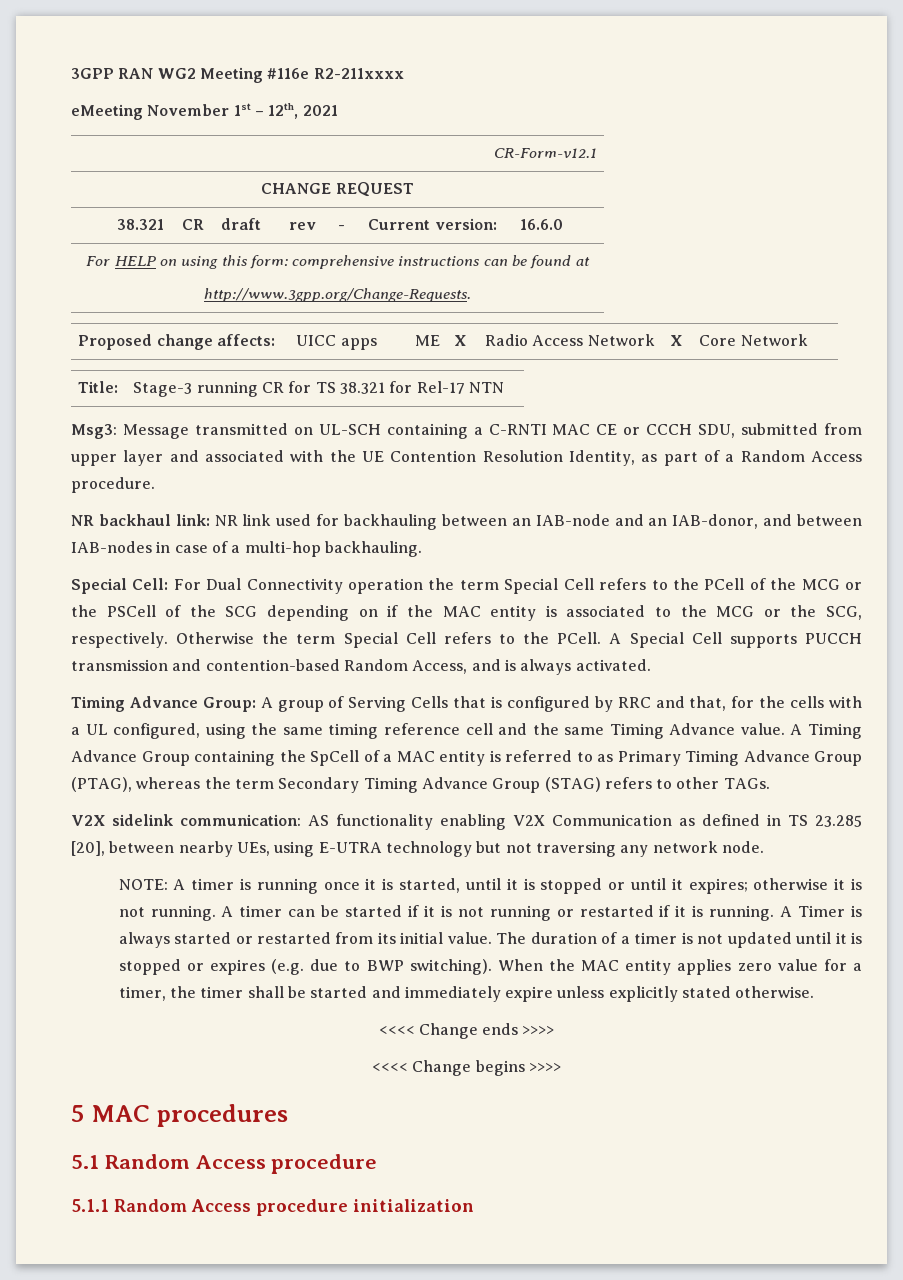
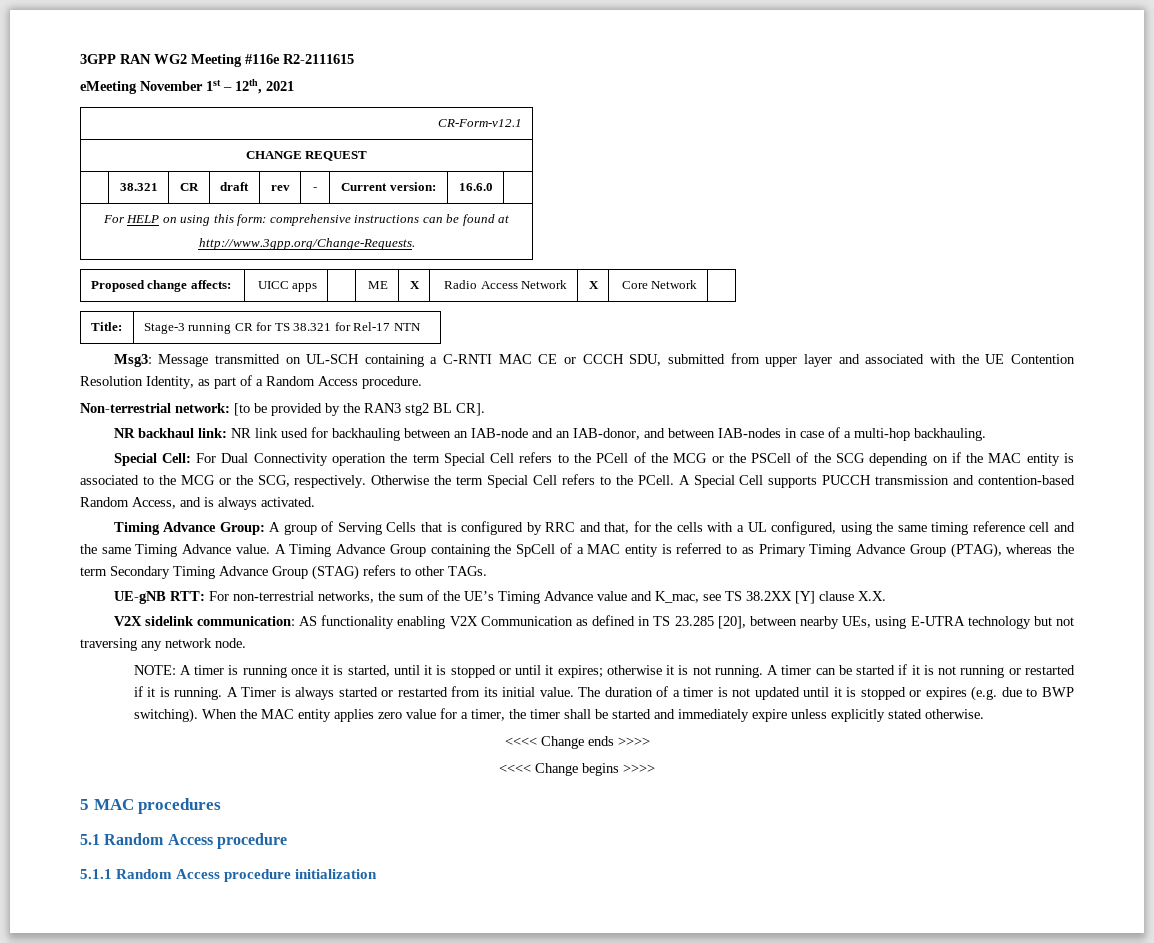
[313,68,404,79] R2-211xxxx -> [283,54,354,64] R2-2111615
(155, 485) none -> [80,403,485,416] // Non-terrestrial network: [to be provided by the RAN3 stg2 BL CR].
(770, 783) none -> [113,590,886,604] // UE-gNB RTT: For non-terrestrial networks, the sum of the UE’s Timing Advance value and K_mac, see TS 38.2XX [Y] clause X.X.

